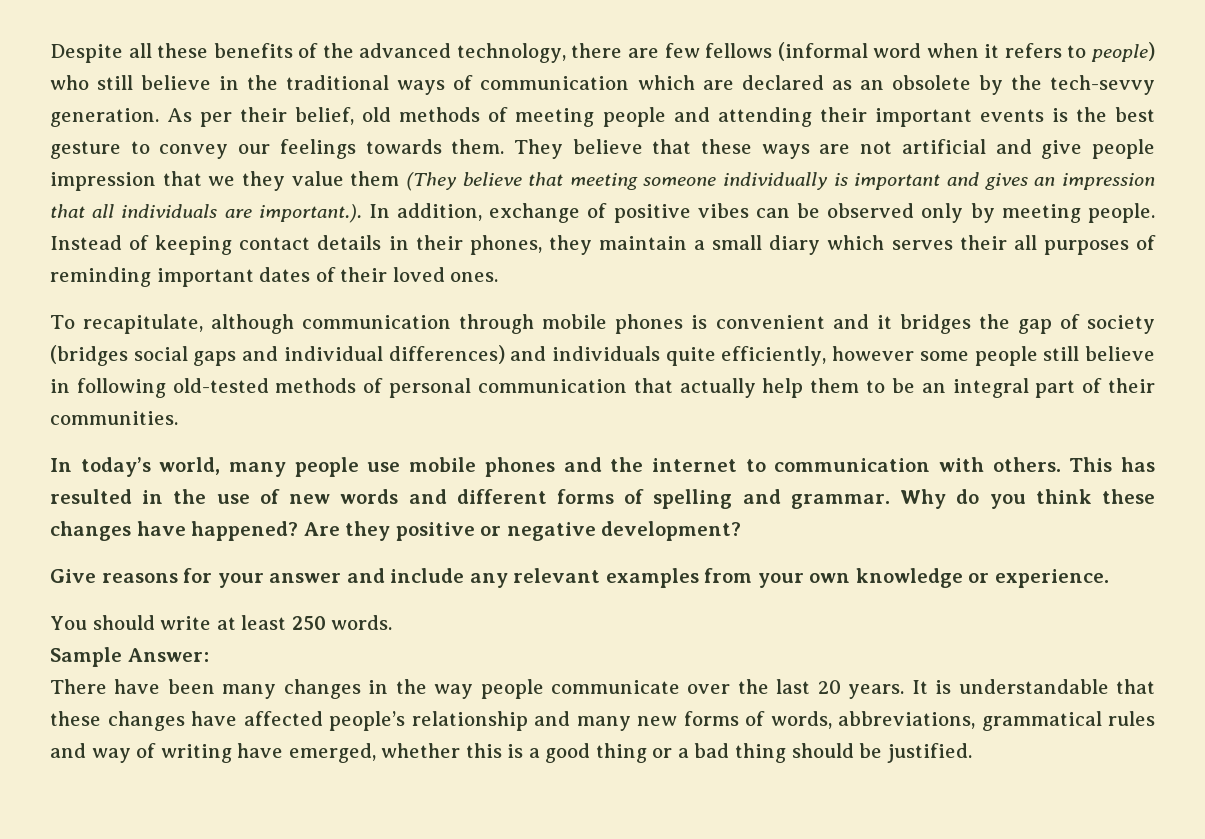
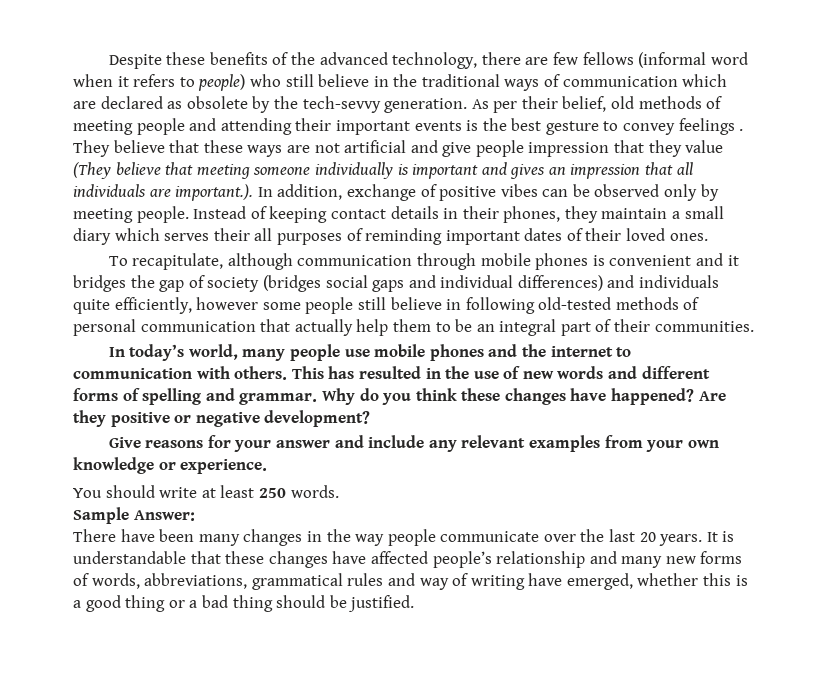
[128,43,152,58] all -> (162, 61) none
[859,80,884,90] an -> (183, 105) none
[238,139,505,159] our feelings towards them. -> [678,118,744,135] feelings .
[208,176,236,186] we -> (645, 146) none
[350,171,400,186] them -> (724, 146) none

